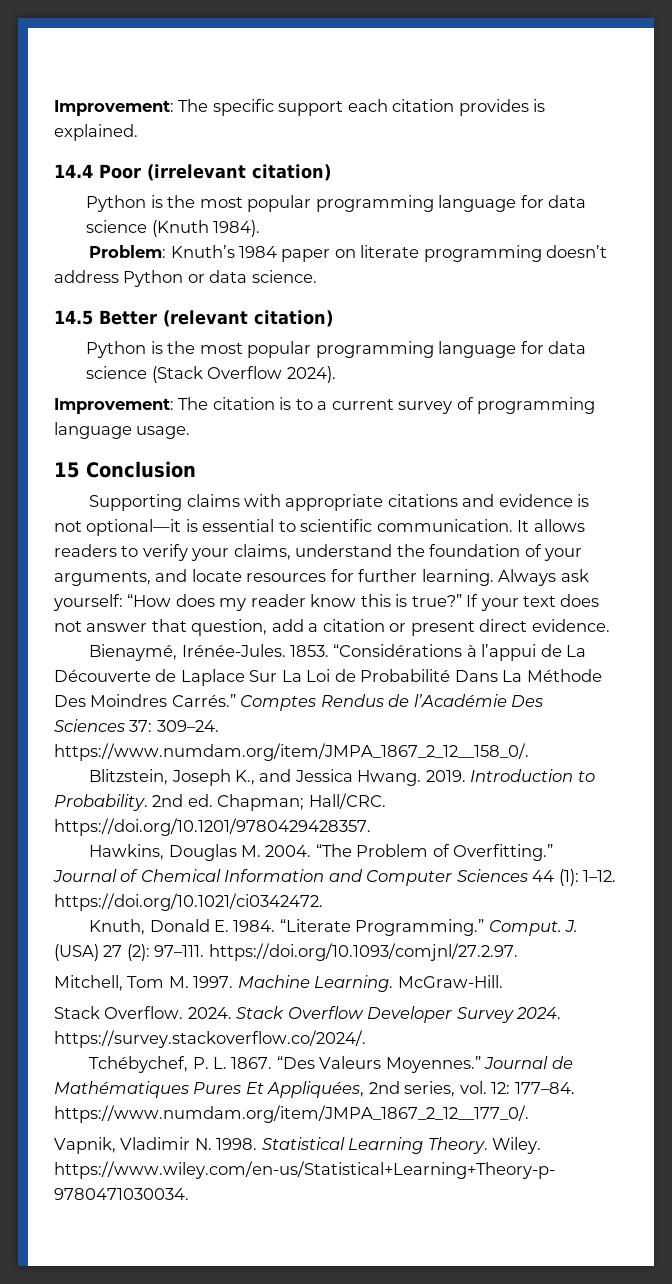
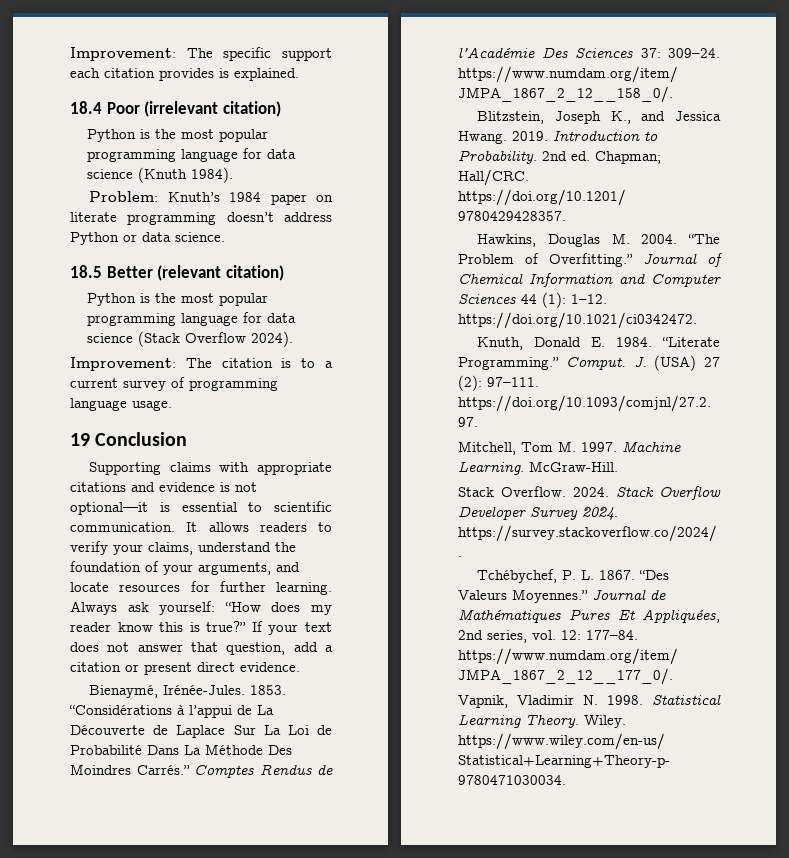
[54,164,93,178] 14.4 -> [70,101,102,114] 18.4
[54,310,93,325] 14.5 -> [70,265,102,278] 18.5
[54,462,80,478] 15 -> [70,433,90,446] 19

